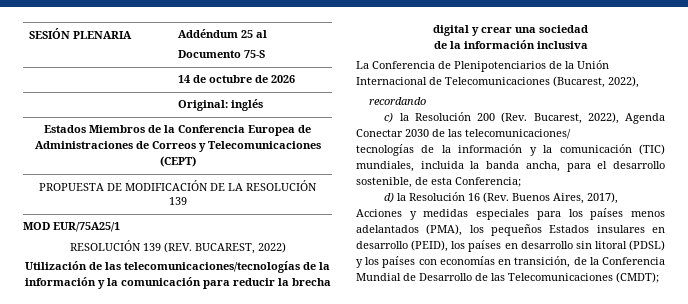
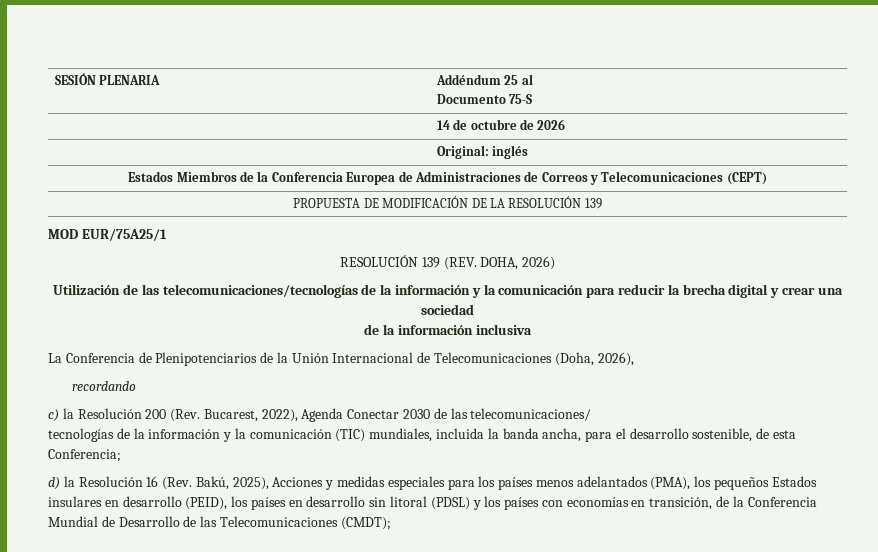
[194,242,286,254] BUCAREST, 2022) -> [480,256,556,270] DOHA, 2026)
[553,76,639,88] (Bucarest, 2022), -> [554,352,634,366] (Doha, 2026),
[512,192,619,204] Buenos Aires, 2017), -> [195,476,269,490] Bakú, 2025),

